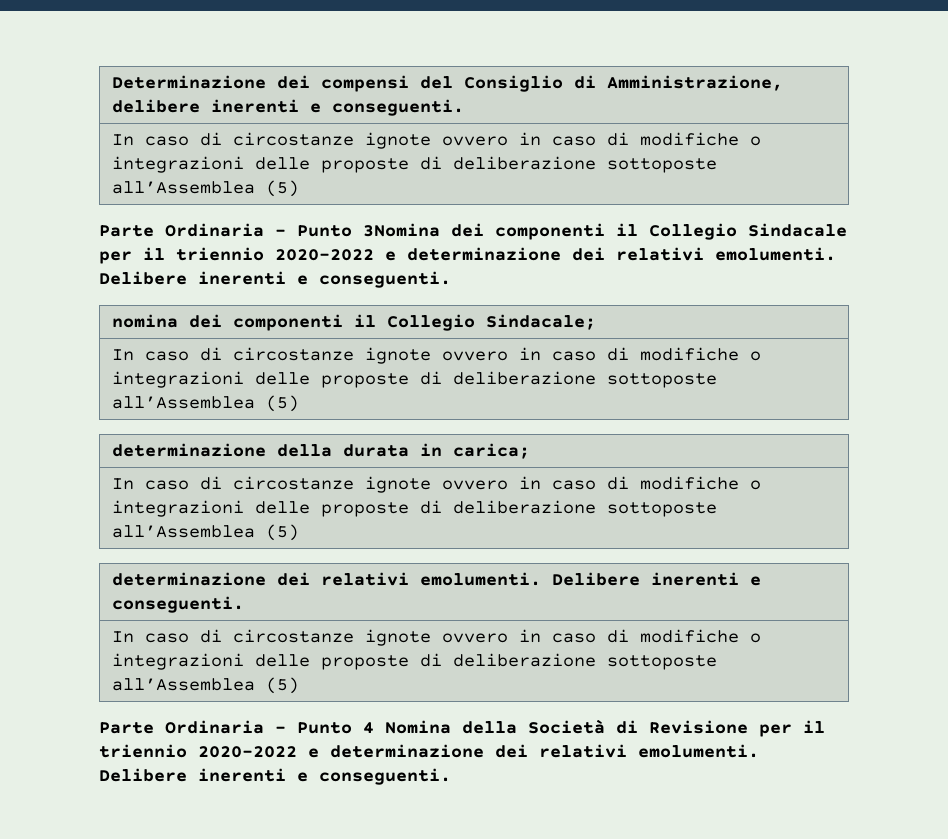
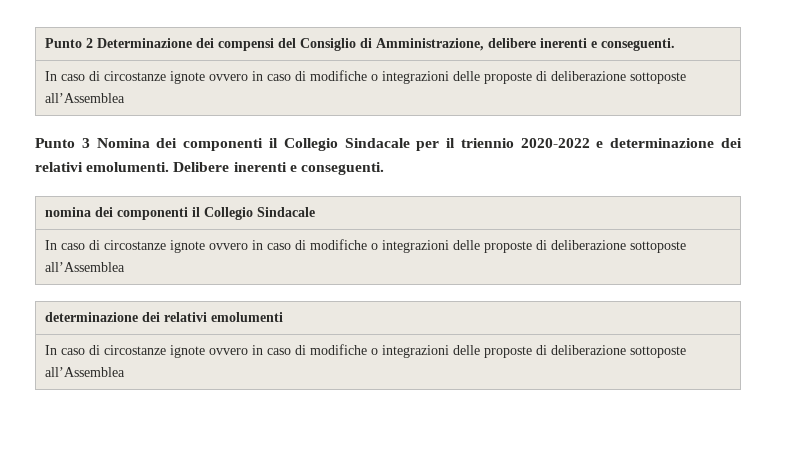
(111, 82) none -> [45,38,94,48] Punto 2
[265,180,299,197] [99,223,440,237] (5) // Parte Ordinaria - Punto 3Nomina -> [35,138,150,148] // Punto 3 Nomina
[485,314,596,330] Sindacale; -> [257,207,316,217] Sindacale
[265,395,299,412] [111,443,530,459] (5) // determinazione della durata in carica; -> [45,312,284,322] // determinazione dei relativi emolumenti
[265,524,299,541] [111,572,761,586] [111,596,244,613] [111,629,761,646] [111,653,717,670] [111,677,299,694] [99,719,825,737] [99,744,759,758] [99,768,451,785] (5) // determinazione dei relativi emolumenti. Delibere inerenti e conseguenti. // In caso di circostanze ignote ovvero in caso di modifiche o integrazioni delle proposte di deliberazione sottoposte all’Assemblea (5) // Parte Ordinaria - Punto 4 Nomina della Società di Revisione per il triennio 2020-2022 e determinazione dei relativi emolumenti. Delibere inerenti e conseguenti. -> (126, 372) none

